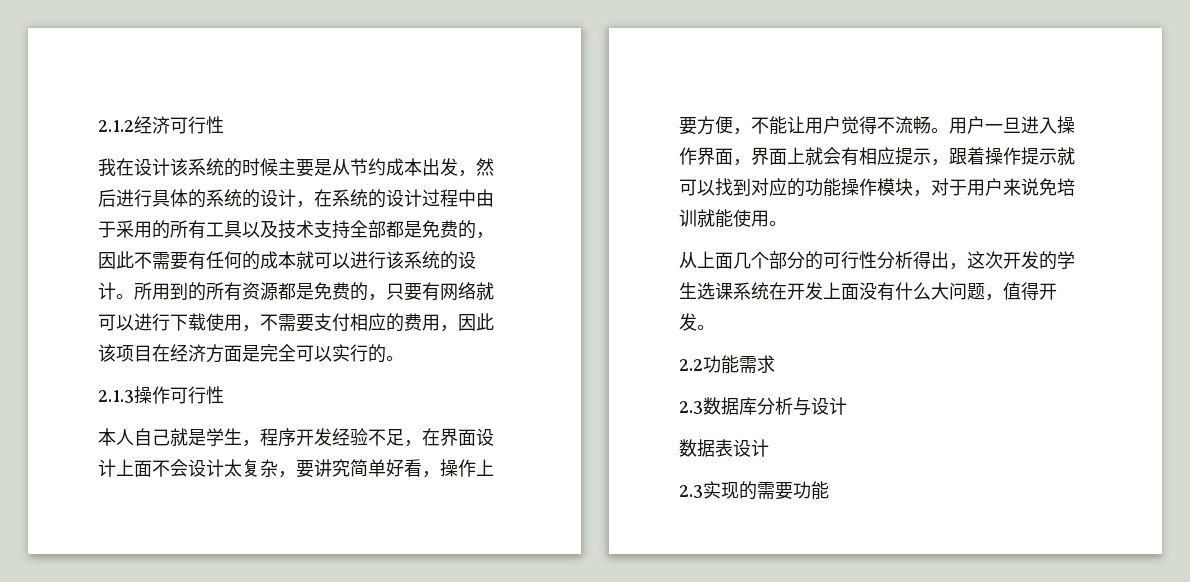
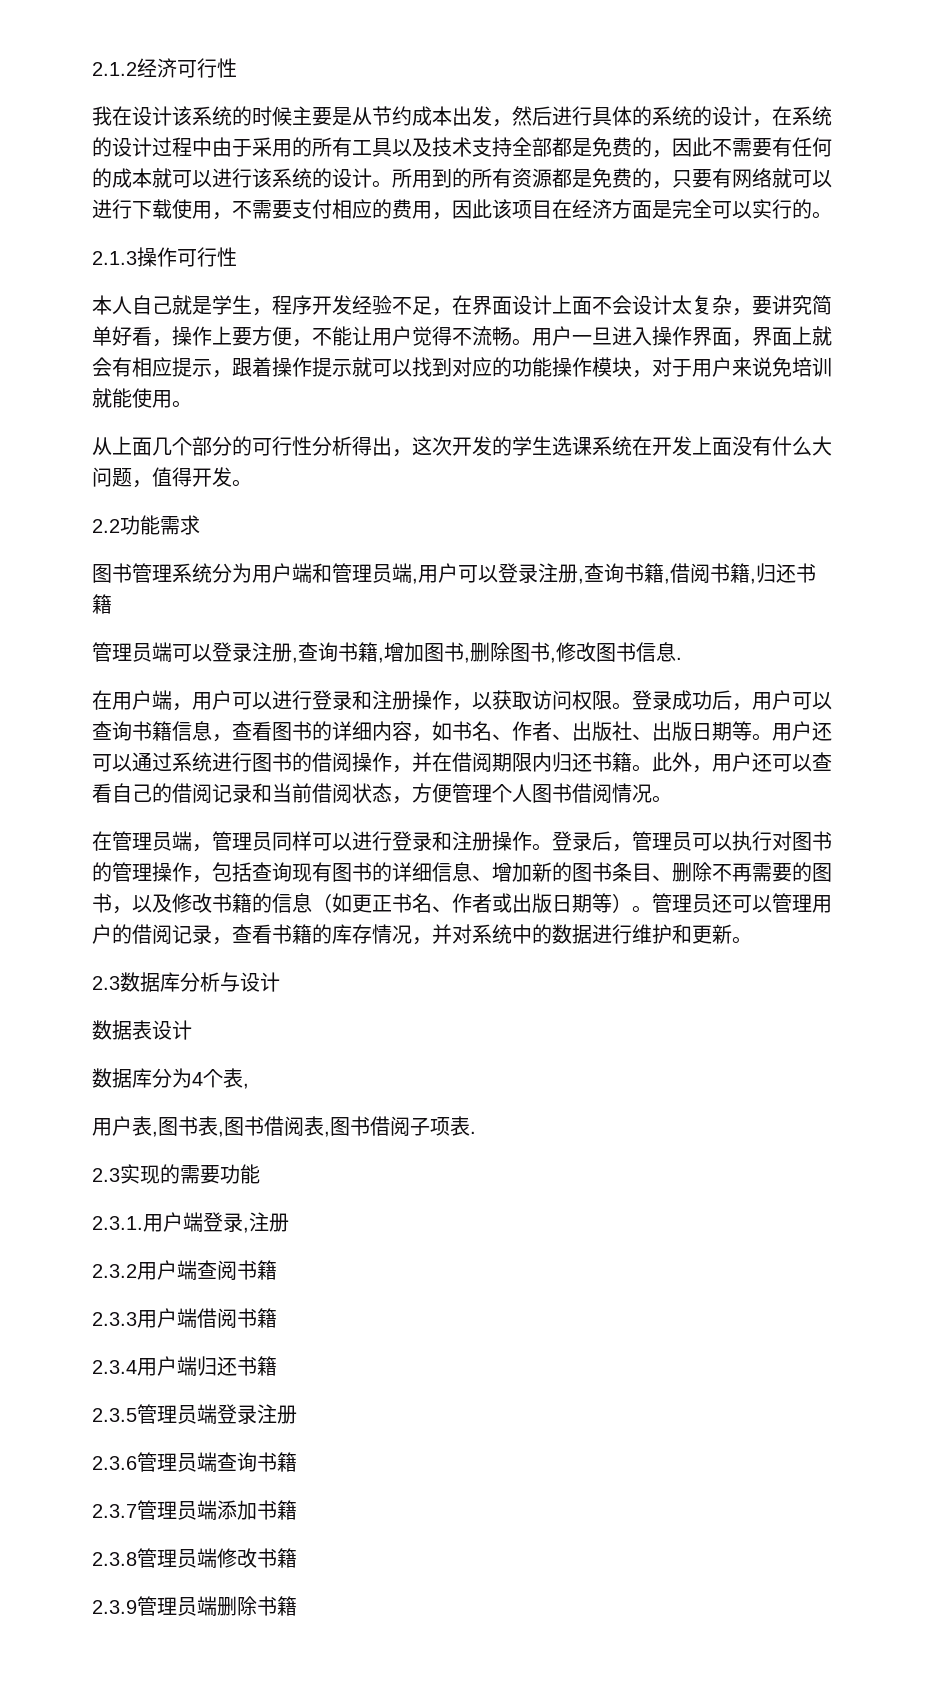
(775, 364) none -> [92,563,816,584] [92,594,112,614] [92,642,682,663] [92,690,832,711] [92,721,832,742] [92,752,832,773] [92,783,672,804] [92,831,832,852] [92,862,832,883] [92,893,832,914] [92,924,752,945] // 图书管理系统分为用户端和管理员端,用户可以登录注册,查询书籍,借阅书籍,归还书籍 // 管理员端可以登录注册,查询书籍,增加图书,删除图书,修改图书信息. // 在用户端，用户可以进行登录和注册操作，以获取访问权限。登录成功后，用户可以查询书籍信息，查看图书的详细内容，如书名、作者、出版社、出版日期等。用户还可以通过系统进行图书的借阅操作，并在借阅期限内归还书籍。此外，用户还可以查看自己的借阅记录和当前借阅状态，方便管理个人图书借阅情况。 // 在管理员端，管理员同样可以进行登录和注册操作。登录后，管理员可以执行对图书的管理操作，包括查询现有图书的详细信息、增加新的图书条目、删除不再需要的图书，以及修改书籍的信息（如更正书名、作者或出版日期等）。管理员还可以管理用户的借阅记录，查看书籍的库存情况，并对系统中的数据进行维护和更新。
(769, 448) none -> [92,1068,249,1089] [92,1116,476,1137] // 数据库分为4个表, // 用户表,图书表,图书借阅表,图书借阅子项表.
(829, 490) none -> [92,1212,289,1233] [92,1260,277,1280] [92,1308,277,1328] [92,1356,277,1376] [92,1404,297,1424] [92,1452,297,1472] [92,1500,297,1520] [92,1548,297,1568] [92,1596,297,1616] // 2.3.1.用户端登录,注册 // 2.3.2用户端查阅书籍 // 2.3.3用户端借阅书籍 // 2.3.4用户端归还书籍 // 2.3.5管理员端登录注册 // 2.3.6管理员端查询书籍 // 2.3.7管理员端添加书籍 // 2.3.8管理员端修改书籍 // 2.3.9管理员端删除书籍

